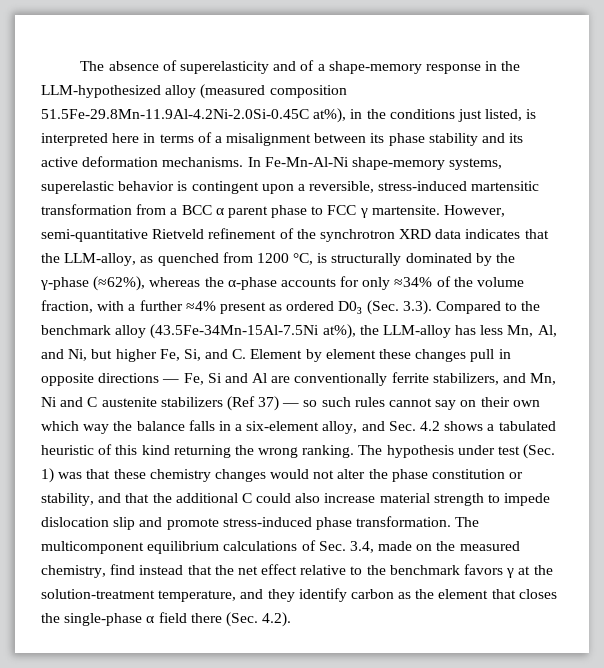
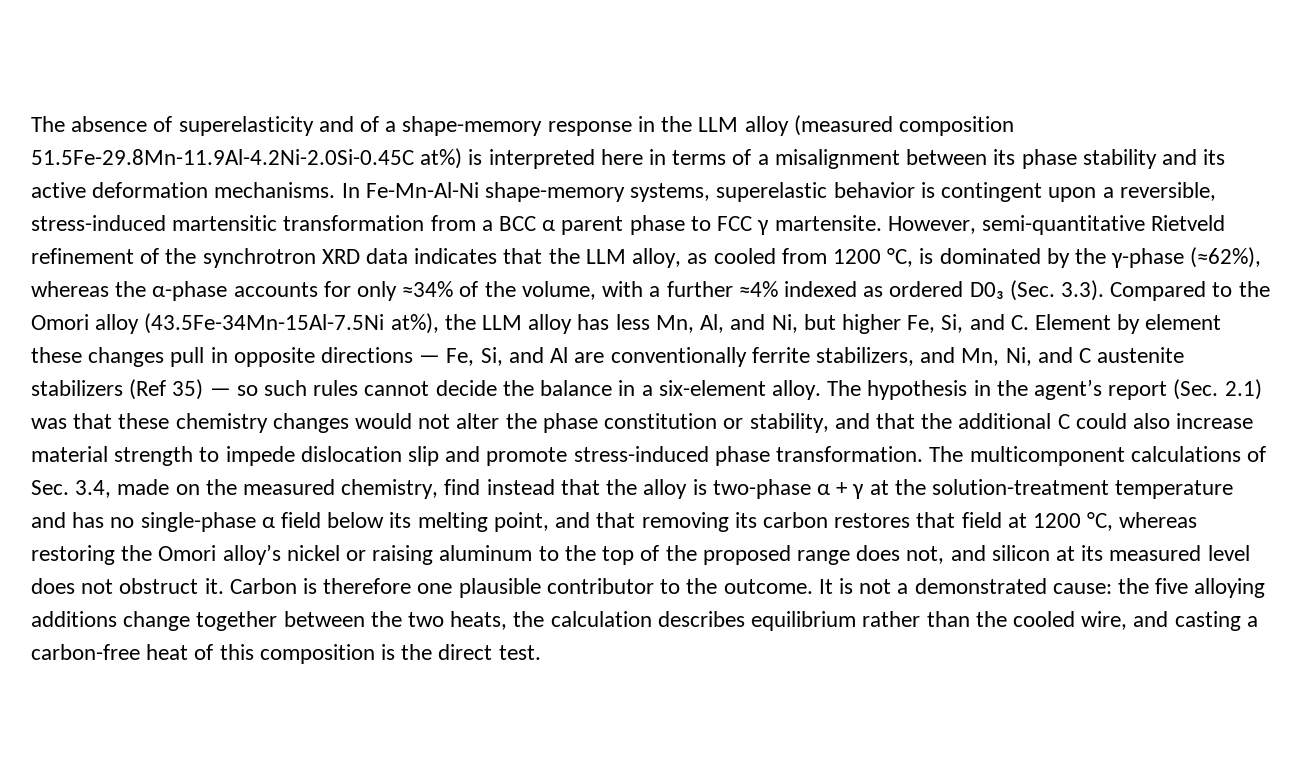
[41,85,161,98] LLM-hypothesized -> [698,117,739,132] LLM
[313,108,523,123] at%), in the conditions just listed, -> [420,148,463,169] at%)
[64,253,219,266] LLM-alloy, as quenched -> [585,248,776,268] LLM alloy, as cooled
[331,253,402,266] structurally -> (934, 256) none
[477,277,525,287] [41,300,93,313] volume fraction, -> [521,281,596,300] volume,
[219,302,266,314] present -> [783,281,857,297] indexed
[41,325,111,335] benchmark -> [31,314,89,330] Omori
[382,325,451,338] LLM-alloy -> [482,314,573,334] LLM alloy
[207,373,222,383] Si -> [480,347,503,366] Si,
[41,397,57,407] Ni -> [1005,347,1032,366] Ni,
[258,396,280,411] 37) -> [172,379,204,400] 35)
[435,397,540,410] [41,421,110,434] say on their own which way -> [435,380,497,396] decide
[188,420,215,431] falls -> (613, 388) none
[322,421,556,434] [41,444,556,459] [41,468,54,483] alloy, and Sec. 4.2 shows a tabulated heuristic of this kind returning the wrong ranking. The hypothesis under test (Sec. 1) -> [771,379,1262,400] alloy. The hypothesis in the agent’s report (Sec. 2.1)
[147,541,220,554] equilibrium -> (1125, 456) none
[237,564,553,578] [41,588,557,602] [41,612,292,627] net effect relative to the benchmark favors γ at the solution-treatment temperature, and they identify carbon as the element that closes the single-phase α field there (Sec. 4.2). -> [643,479,1234,499] [31,512,1198,532] [31,544,1250,565] [31,578,1266,598] [31,611,1258,631] [31,644,541,664] alloy is two-phase α + γ at the solution-treatment temperature and has no single-phase α field below its melting point, and that removing its carbon restores that field at 1200 °C, whereas restoring the Omori alloy’s nickel or raising aluminum to the top of the proposed range does not, and silicon at its measured level does not obstruct it. Carbon is therefore one plausible contributor to the outcome. It is not a demonstrated cause: the five alloying additions change together between the two heats, the calculation describes equilibrium rather than the cooled wire, and casting a carbon-free heat of this composition is the direct test.

